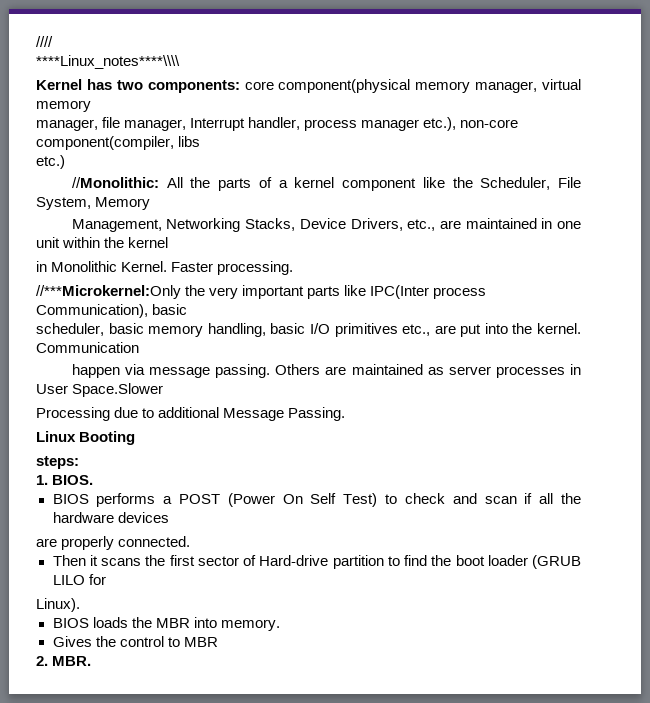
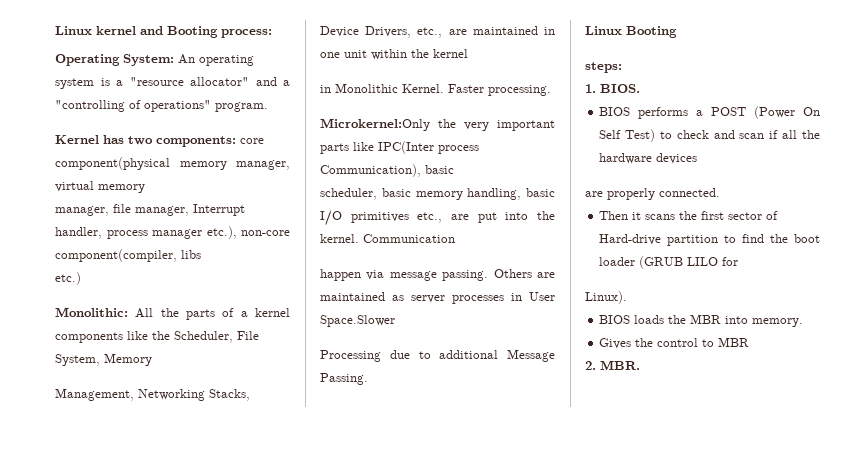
[36,36,53,47] [36,55,180,69] //// // ****Linux_notes****\\\\ -> [55,26,272,38] [55,54,254,66] [55,77,290,89] [55,100,268,112] Linux kernel and Booting process: // Operating System: An operating system is a "resource allocator" and a "controlling of operations" program.
[71,177,159,188] //Monolithic: -> [55,307,128,317] Monolithic:
[341,178,416,191] component -> [55,332,123,343] components
[36,285,181,299] //***Microkernel:Only -> [320,118,430,131] Microkernel:Only

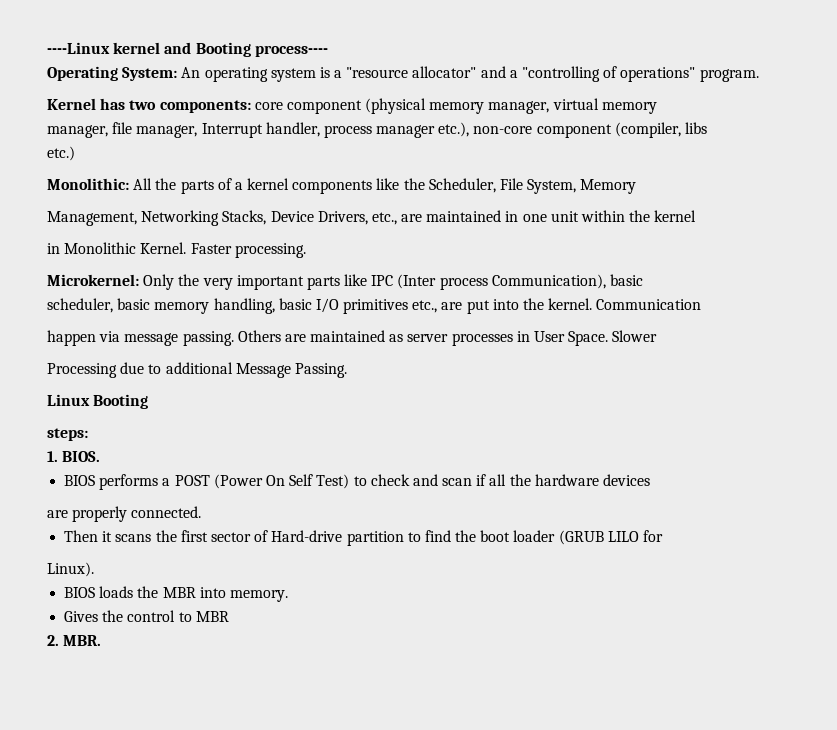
[55,26,92,35] Linux -> [47,42,110,54] ----Linux
[221,29,272,38] process: -> [254,45,328,57] process----
[55,157,170,170] component(physical -> [286,98,427,114] component (physical
[55,249,177,262] component(compiler, -> [536,122,681,138] component (compiler,
[320,118,430,131] Microkernel:Only -> [47,274,175,290] Microkernel: Only
[378,141,434,154] IPC(Inter -> [371,274,437,289] IPC (Inter
[320,315,395,327] Space.Slower -> [568,330,658,346] Space. Slower

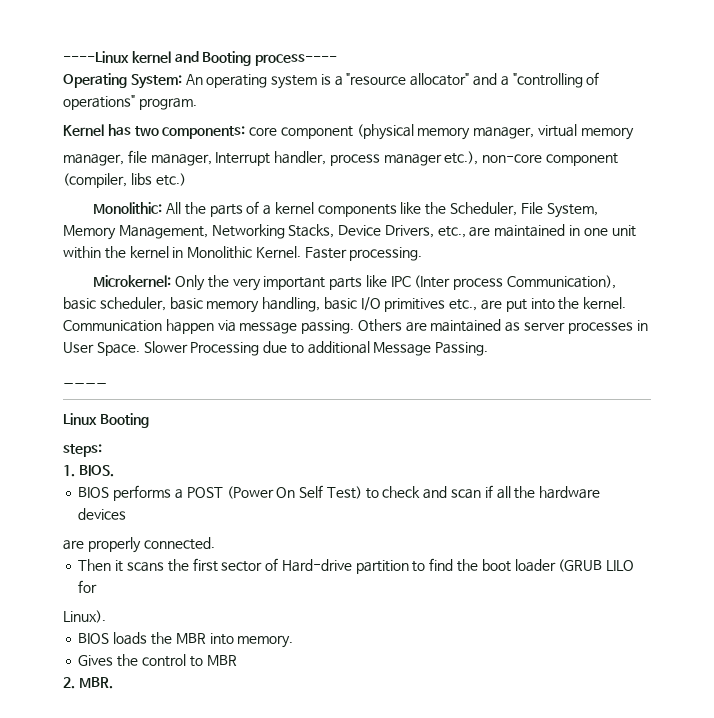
(708, 128) // -> (152, 179) none
(637, 186) // -> (116, 232) none
(697, 216) // -> (169, 252) none
(644, 280) // -> (96, 303) none
(702, 304) // -> (162, 326) none
(658, 336) // -> (188, 347) none
(347, 370) none -> [63,383,107,391] // ----

